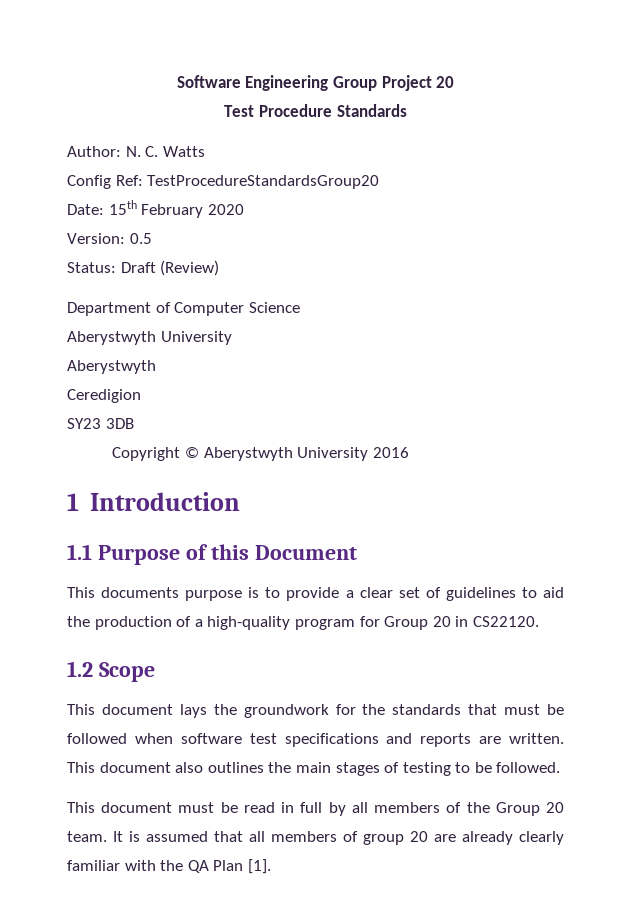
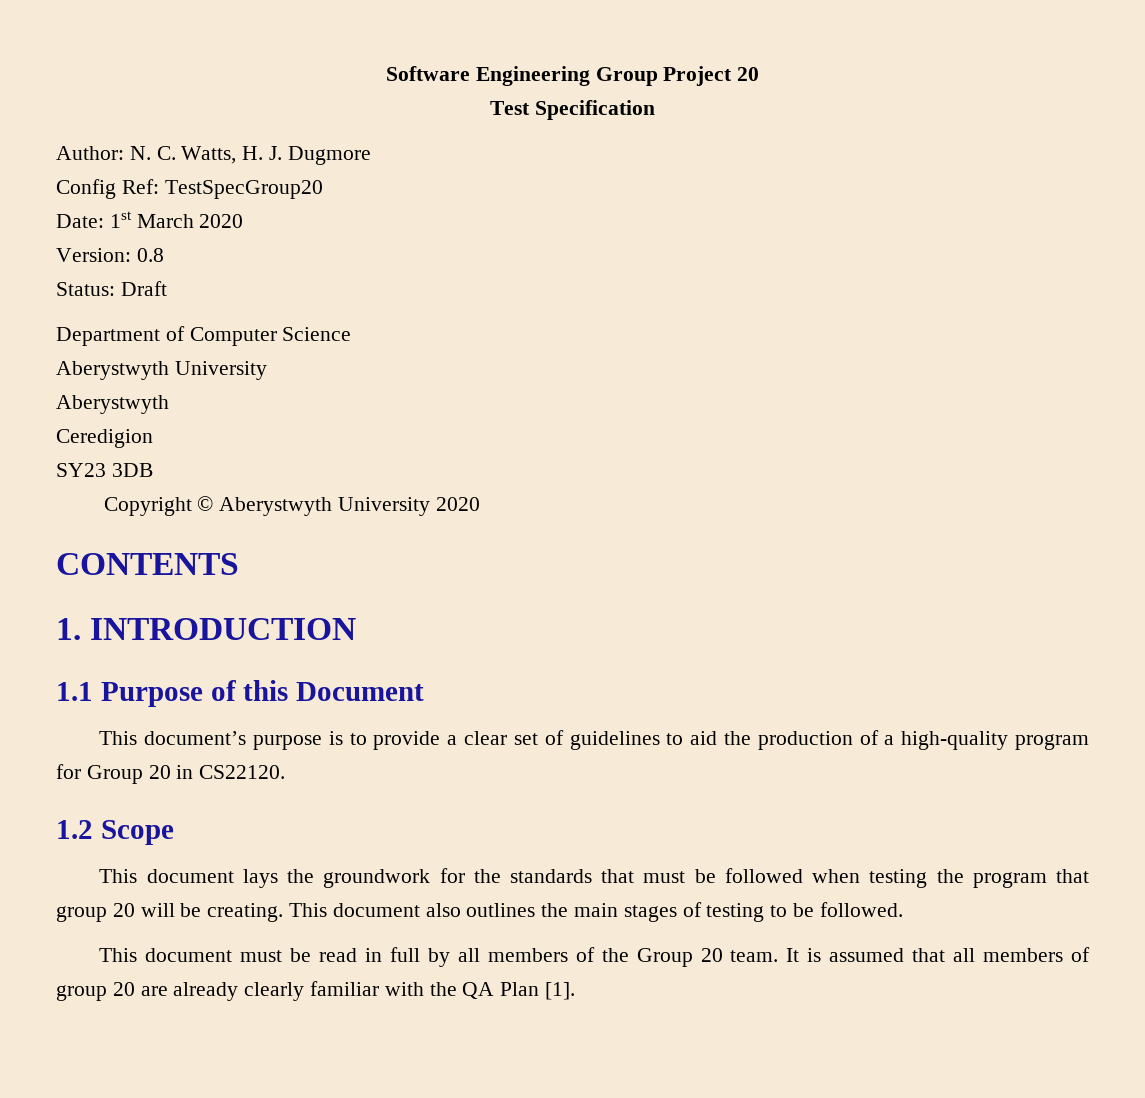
[259,104,407,117] Procedure Standards -> [534,100,655,120] Specification
[162,146,205,157] Watts -> [181,146,371,165] Watts, H. J. Dugmore
[147,175,380,189] TestProcedureStandardsGroup20 -> [164,180,323,199] TestSpecGroup20
[108,200,204,218] 15th February -> [109,211,194,228] 1st March
[129,233,152,244] 0.5 -> [136,248,164,262] 0.8
[160,260,220,276] (Review) -> (167, 288) none
[372,447,409,458] [67,492,240,511] 2016 // 1 Introduction -> [435,497,480,511] [56,553,239,575] [56,618,357,640] 2020 // CONTENTS // 1. INTRODUCTION
[101,587,180,598] documents -> [144,731,247,745] document’s
[180,733,564,747] software test specifications and reports are written. -> [869,869,1089,888] [56,903,284,922] testing the program that group 20 will be creating.

